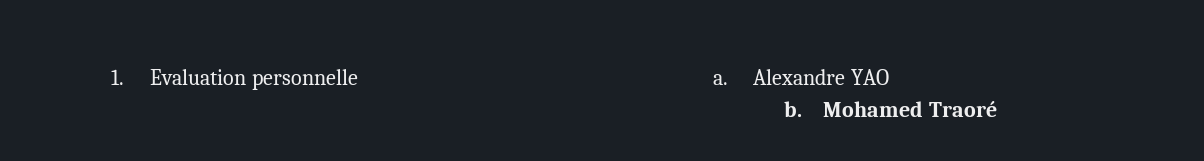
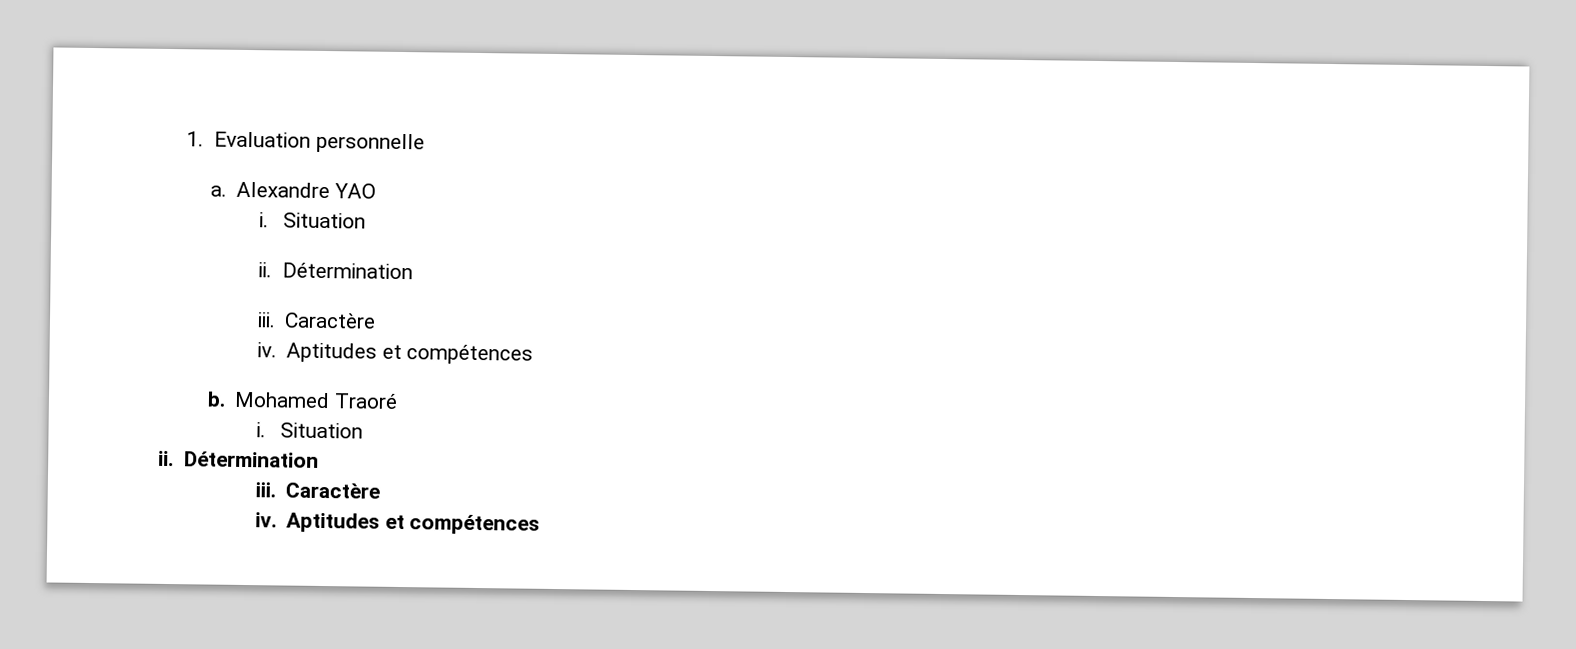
[783,101,998,117] b. Mohamed Traoré -> [258,212,367,229] [257,262,414,280] [256,312,377,329] [256,342,534,365] [206,391,398,409] [255,422,364,439] [158,450,319,468] [254,482,381,499] [254,512,541,535] i. Situation // ii. Détermination // iii. Caractère // iv. Aptitudes et compétences // b. Mohamed Traoré // i. Situation // ii. Détermination // iii. Caractère // iv. Aptitudes et compétences

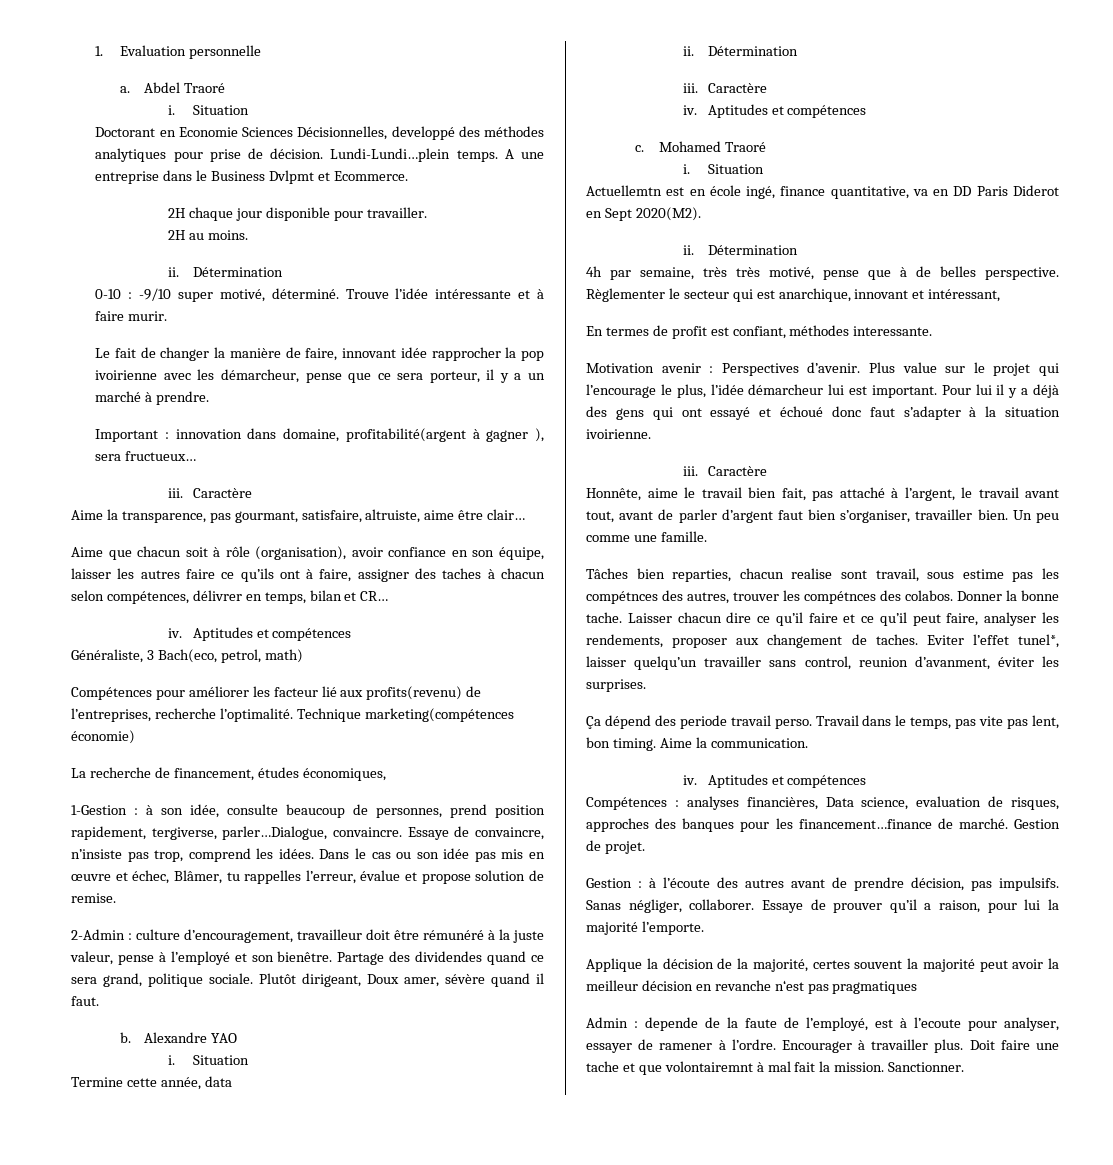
(227, 191) none -> [143,82,225,93] [168,105,249,115] [95,126,544,140] [95,148,544,162] [95,170,408,184] [168,207,427,221] [168,230,249,240] [168,267,283,277] [95,288,545,302] [95,311,168,321] [95,347,544,361] [95,369,545,383] [95,391,210,405] [95,428,544,442] [95,451,197,461] [168,488,252,498] [71,509,526,523] [71,546,544,560] [71,568,546,582] [71,590,389,604] [168,627,352,641] [71,649,303,663] [71,686,482,700] [71,708,514,722] [71,730,135,744] [71,767,386,781] [71,804,545,818] [71,826,545,840] [71,848,545,862] [71,870,544,884] [71,893,116,903] [71,929,544,943] [70,951,545,965] [71,973,544,987] [71,996,99,1006] [119,1032,131,1043] Abdel Traoré // i. Situation // Doctorant en Economie Sciences Décisionnelles, developpé des méthodes analytiques pour prise de décision. Lundi-Lundi…plein temps. A une entreprise dans le Business Dvlpmt et Ecommerce. // 2H chaque jour disponible pour travailler. // 2H au moins. // ii. Détermination // 0-10 : -9/10 super motivé, déterminé. Trouve l’idée intéressante et à faire murir. // Le fait de changer la manière de faire, innovant idée rapprocher la pop ivoirienne avec les démarcheur, pense que ce sera porteur, il y a un marché à prendre. // Important : innovation dans domaine, profitabilité(argent à gagner ), sera fructueux… // iii. Caractère // Aime la transparence, pas gourmant, satisfaire, altruiste, aime être clair… // Aime que chacun soit à rôle (organisation), avoir confiance en son équipe, laisser les autres faire ce qu’ils ont à faire, assigner des taches à chacun selon compétences, délivrer en temps, bilan et CR… // iv. Aptitudes et compétences // Généraliste, 3 Bach(eco, petrol, math) // Compétences pour améliorer les facteur lié aux profits(revenu) de l’entreprises, recherche l’optimalité. Technique marketing(compétences économie) // La recherche de financement, études économiques, // 1-Gestion : à son idée, consulte beaucoup de personnes, prend position rapidement, tergiverse, parler…Dialogue, convaincre. Essaye de convaincre, n’insiste pas trop, comprend les idées. Dans le cas ou son idée pas mis en œuvre et échec, Blâmer, tu rappelles l’erreur, évalue et propose solution de remise. // 2-Admin : culture d’encouragement, travailleur doit être rémunéré à la juste valeur, pense à l’employé et son bienêtre. Partage des dividendes quand ce sera grand, politique sociale. Plutôt dirigeant, Doux amer, sévère quand il faut. // b.
(367, 220) none -> [71,1076,232,1090] // Termine cette année, data
[206,391,226,407] b. -> [634,145,644,152] c.
[158,450,319,468] [254,482,381,499] [254,512,541,535] ii. Détermination // iii. Caractère // iv. Aptitudes et compétences -> [586,185,1059,199] [586,207,701,221] [683,245,798,255] [586,266,1059,280] [586,288,1001,302] [586,325,933,339] [586,362,1059,376] [586,384,1060,398] [586,406,1060,420] [586,429,651,439] [683,466,767,476] [586,487,1059,501] [586,509,1059,523] [586,531,707,542] [586,568,1059,582] [586,590,1059,604] [586,612,1059,626] [586,634,1059,648] [586,656,1059,670] [586,679,646,692] [586,715,1059,729] [586,737,808,751] [683,774,867,788] [586,796,1059,810] [586,818,1060,832] [586,840,645,854] [586,877,1059,891] [586,899,1059,913] [586,921,704,935] [586,958,1059,972] [586,980,918,994] [586,1017,1059,1031] [586,1039,1059,1053] [586,1061,965,1075] Actuellemtn est en école ingé, finance quantitative, va en DD Paris Diderot en Sept 2020(M2). // ii. Détermination // 4h par semaine, très très motivé, pense que à de belles perspective. Règlementer le secteur qui est anarchique, innovant et intéressant, // En termes de profit est confiant, méthodes interessante. // Motivation avenir : Perspectives d’avenir. Plus value sur le projet qui l’encourage le plus, l’idée démarcheur lui est important. Pour lui il y a déjà des gens qui ont essayé et échoué donc faut s’adapter à la situation ivoirienne. // iii. Caractère // Honnête, aime le travail bien fait, pas attaché à l’argent, le travail avant tout, avant de parler d’argent faut bien s’organiser, travailler bien. Un peu comme une famille. // Tâches bien reparties, chacun realise sont travail, sous estime pas les compétnces des autres, trouver les compétnces des colabos. Donner la bonne tache. Laisser chacun dire ce qu’il faire et ce qu’il peut faire, analyser les rendements, proposer aux changement de taches. Eviter l’effet tunel*, laisser quelqu’un travailler sans control, reunion d’avanment, éviter les surprises. // Ça dépend des periode travail perso. Travail dans le temps, pas vite pas lent, bon timing. Aime la communication. // iv. Aptitudes et compétences // Compétences : analyses financières, Data science, evaluation de risques, approches des banques pour les financement…finance de marché. Gestion de projet. // Gestion : à l’écoute des autres avant de prendre décision, pas impulsifs. Sanas négliger, collaborer. Essaye de prouver qu’il a raison, pour lui la majorité l’emporte. // Applique la décision de la majorité, certes souvent la majorité peut avoir la meilleur décision en revanche n‘est pas pragmatiques // Admin : depende de la faute de l’employé, est à l’ecoute pour analyser, essayer de ramener à l’ordre. Encourager à travailler plus. Doit faire une tache et que volontairemnt à mal fait la mission. Sanctionner.

